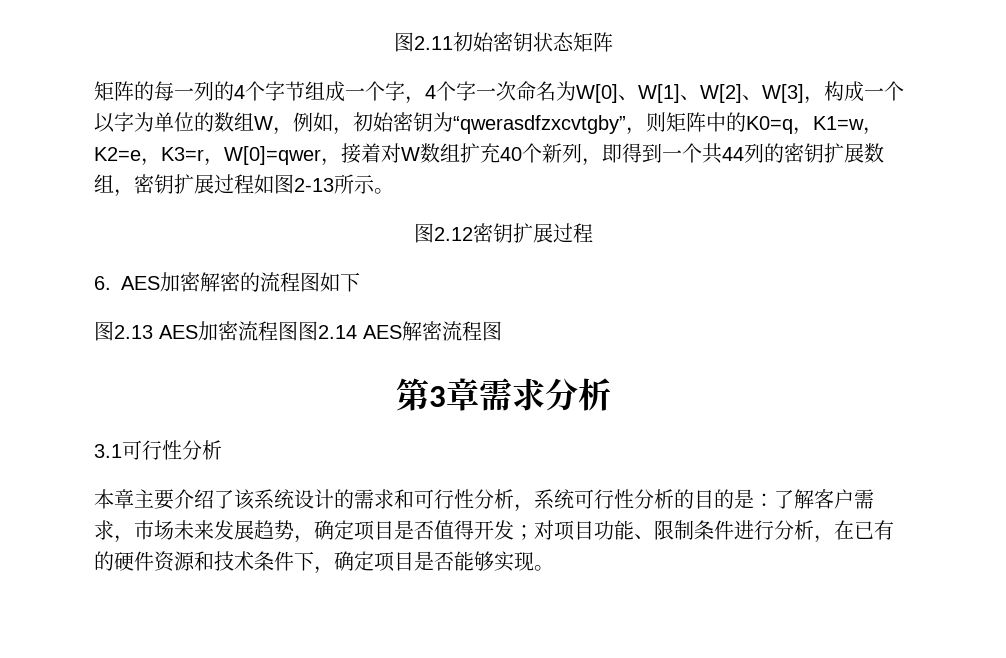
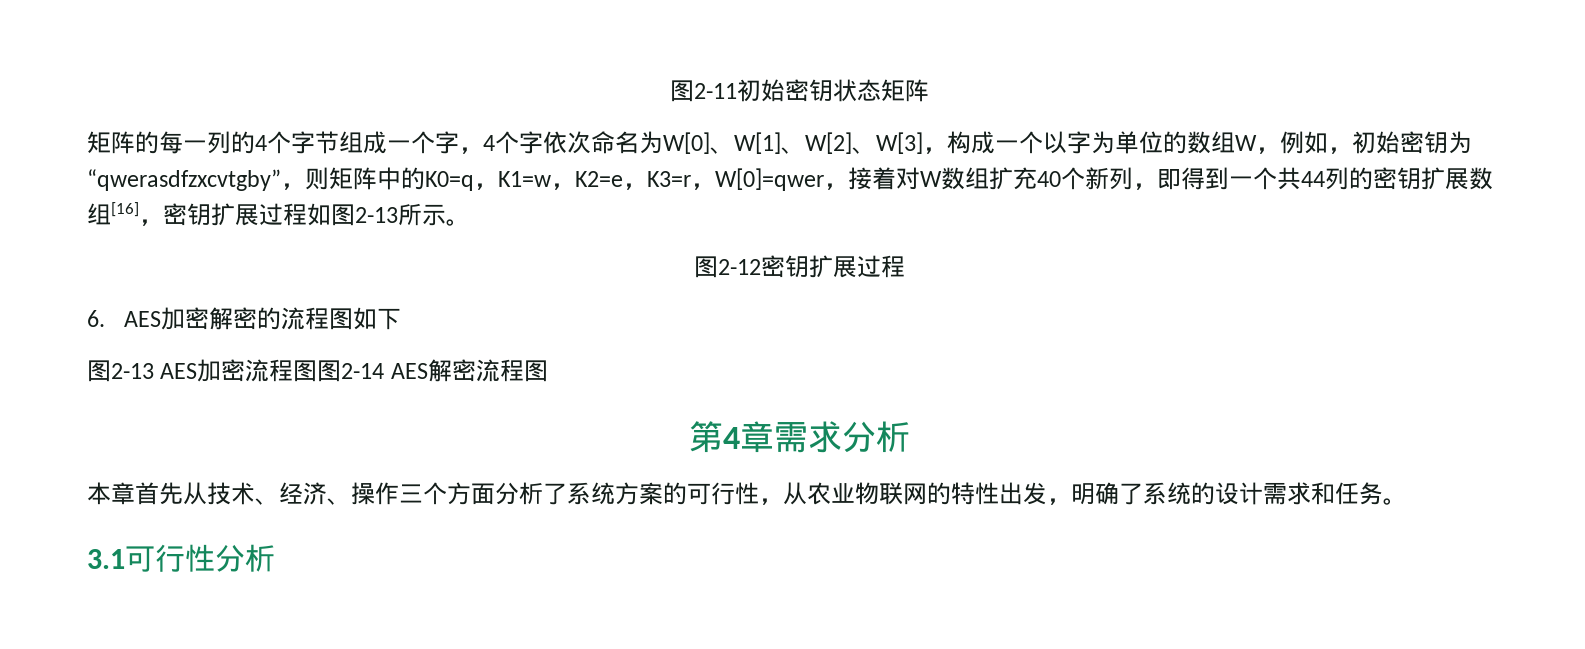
[393,32,453,52] 图2.11 -> [669,80,737,102] 图2-11
[476,88,496,99] 一 -> [543,131,567,154] 依
(114, 183) none -> [111,202,139,217] [16]
[433,227,473,241] 2.12 -> [717,259,761,275] 2-12
[114,325,153,339] 2.13 -> [111,363,154,379] 2-13
[318,325,357,339] 2.14 -> [341,363,385,379] 2-14
[428,386,446,407] 3 -> [722,427,740,449] 4
[94,440,222,460] [94,489,874,512] [94,520,894,543] [94,551,554,574] 3.1可行性分析 // 本章主要介绍了该系统设计的需求和可行性分析，系统可行性分析的目的是：了解客户需求，市场未来发展趋势，确定项目是否值得开发；对项目功能、限制条件进行分析，在已有的硬件资源和技术条件下，确定项目是否能够实现。 -> [87,482,1407,505] [87,544,275,572] 本章首先从技术、经济、操作三个方面分析了系统方案的可行性，从农业物联网的特性出发，明确了系统的设计需求和任务。 // 3.1可行性分析

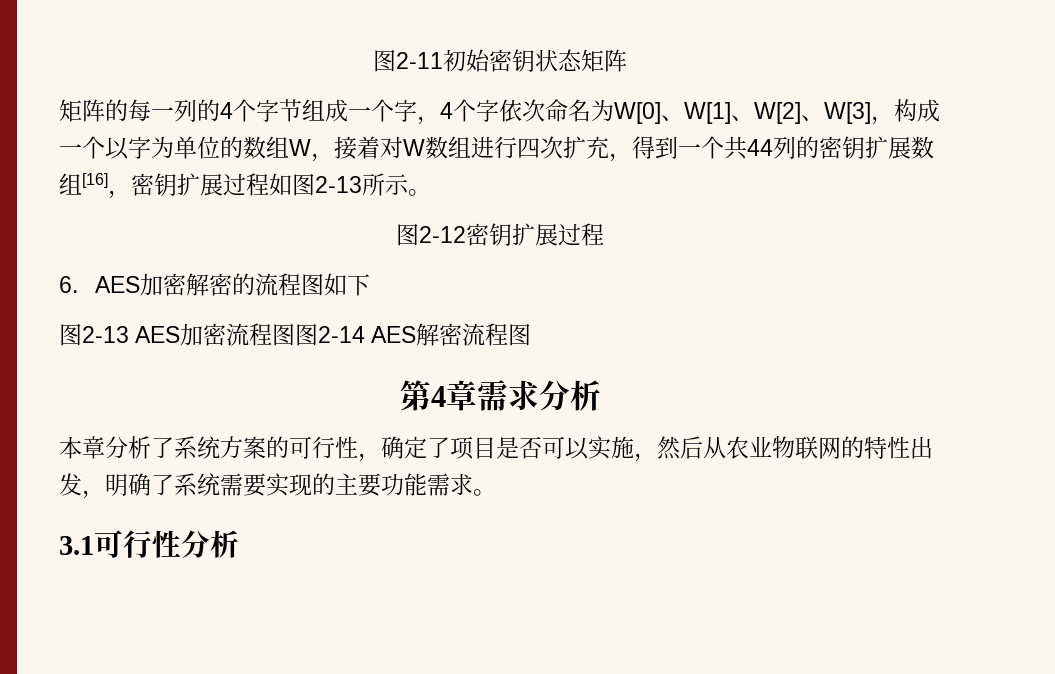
[1280,131,1472,154] [87,167,1181,191] 例如，初始密钥为“qwerasdfzxcvtgby”，则矩阵中的K0=q，K1=w，K2=e，K3=r，W[0]=qwer，接着对W数组扩充40个新列，即 -> [334,136,632,162] 接着对W数组进行四次扩充，
[135,482,495,505] 首先从技术、经济、操作三个方面 -> (105, 447) none
(783, 501) none -> [381,436,703,462] 确定了项目是否可以实施，然后
[1191,482,1383,505] 的设计需求和任务 -> [220,473,473,497] 需要实现的主要功能需求

